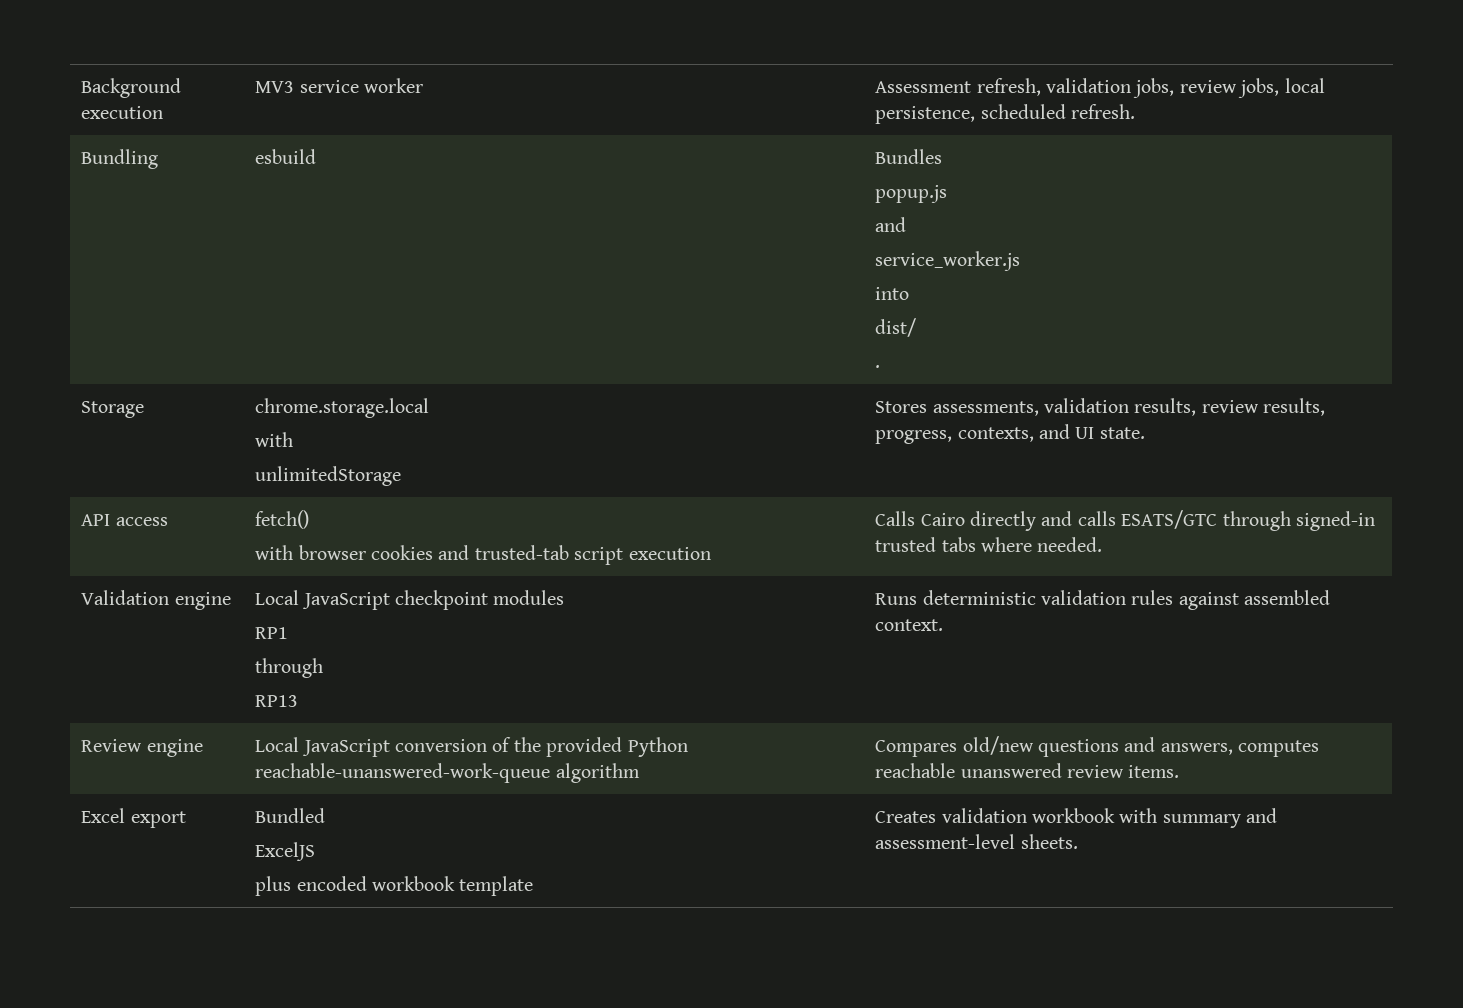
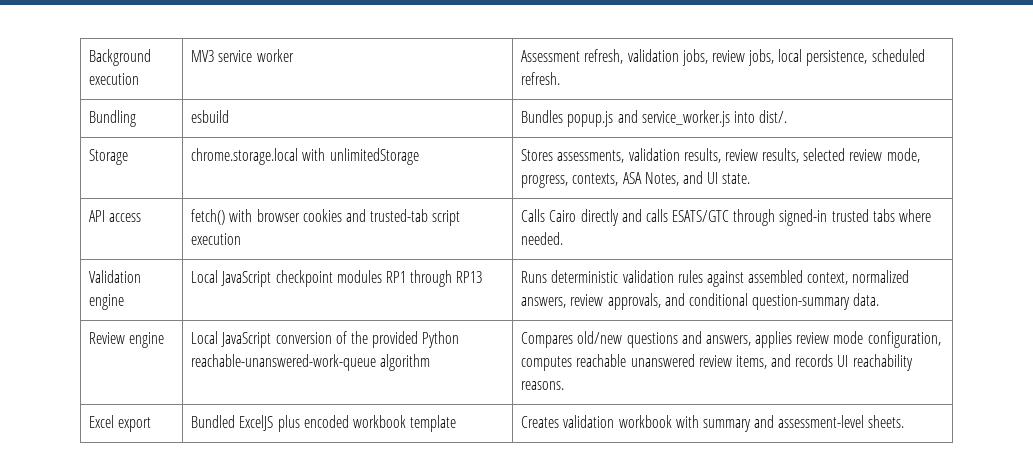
(943, 156) // -> (564, 116) none
[875,217,907,232] // and // -> [617,110,638,123] and
(1021, 261) // -> (730, 118) none
[875,318,917,337] [875,365,881,368] // dist/ // . -> [759,110,788,123] dist/.
[255,432,294,447] // with // -> [302,148,326,161] with
[875,427,1034,444] progress, contexts, -> [803,148,920,163] [521,172,679,188] selected review mode, progress, contexts, ASA Notes,
(310, 519) // -> (226, 217) none
(565, 597) // -> (382, 276) none
[255,658,324,678] // through // -> [410,270,453,287] through
[875,619,944,631] context. -> [807,270,910,285] [521,293,880,310] context, normalized answers, review approvals, and conditional question-summary data.
[1238,740,1320,757] [875,763,1180,778] computes reachable unanswered review items. -> [755,331,941,348] [521,354,913,371] [521,381,565,390] applies review mode configuration, computes reachable unanswered review items, and records UI reachability reasons.
(326, 815) // -> (236, 421) none
(316, 851) // -> (274, 423) none

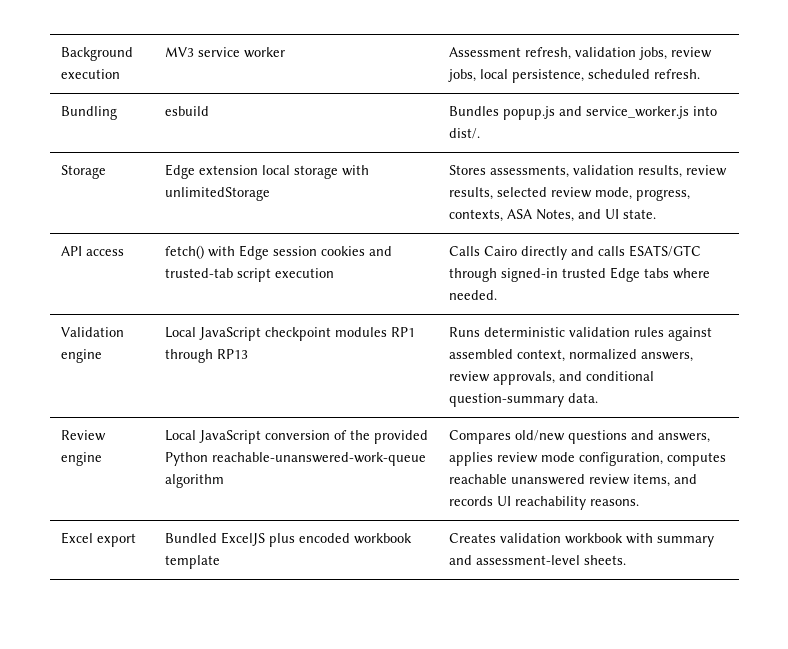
[191,148,299,165] chrome.storage.local -> [164,164,338,179] Edge extension local storage
[256,209,300,222] browser -> [238,245,317,260] Edge session
(869, 215) none -> [609,267,640,282] Edge

